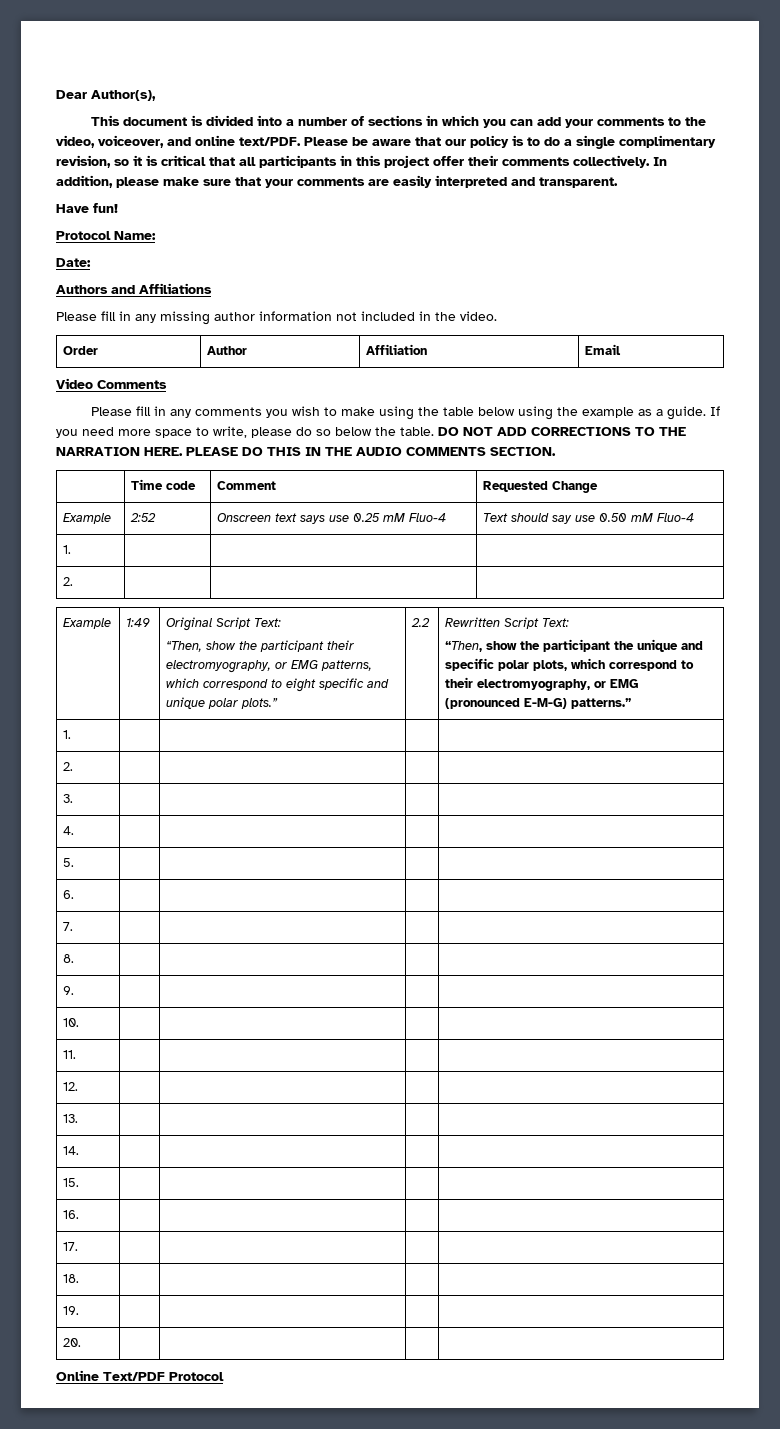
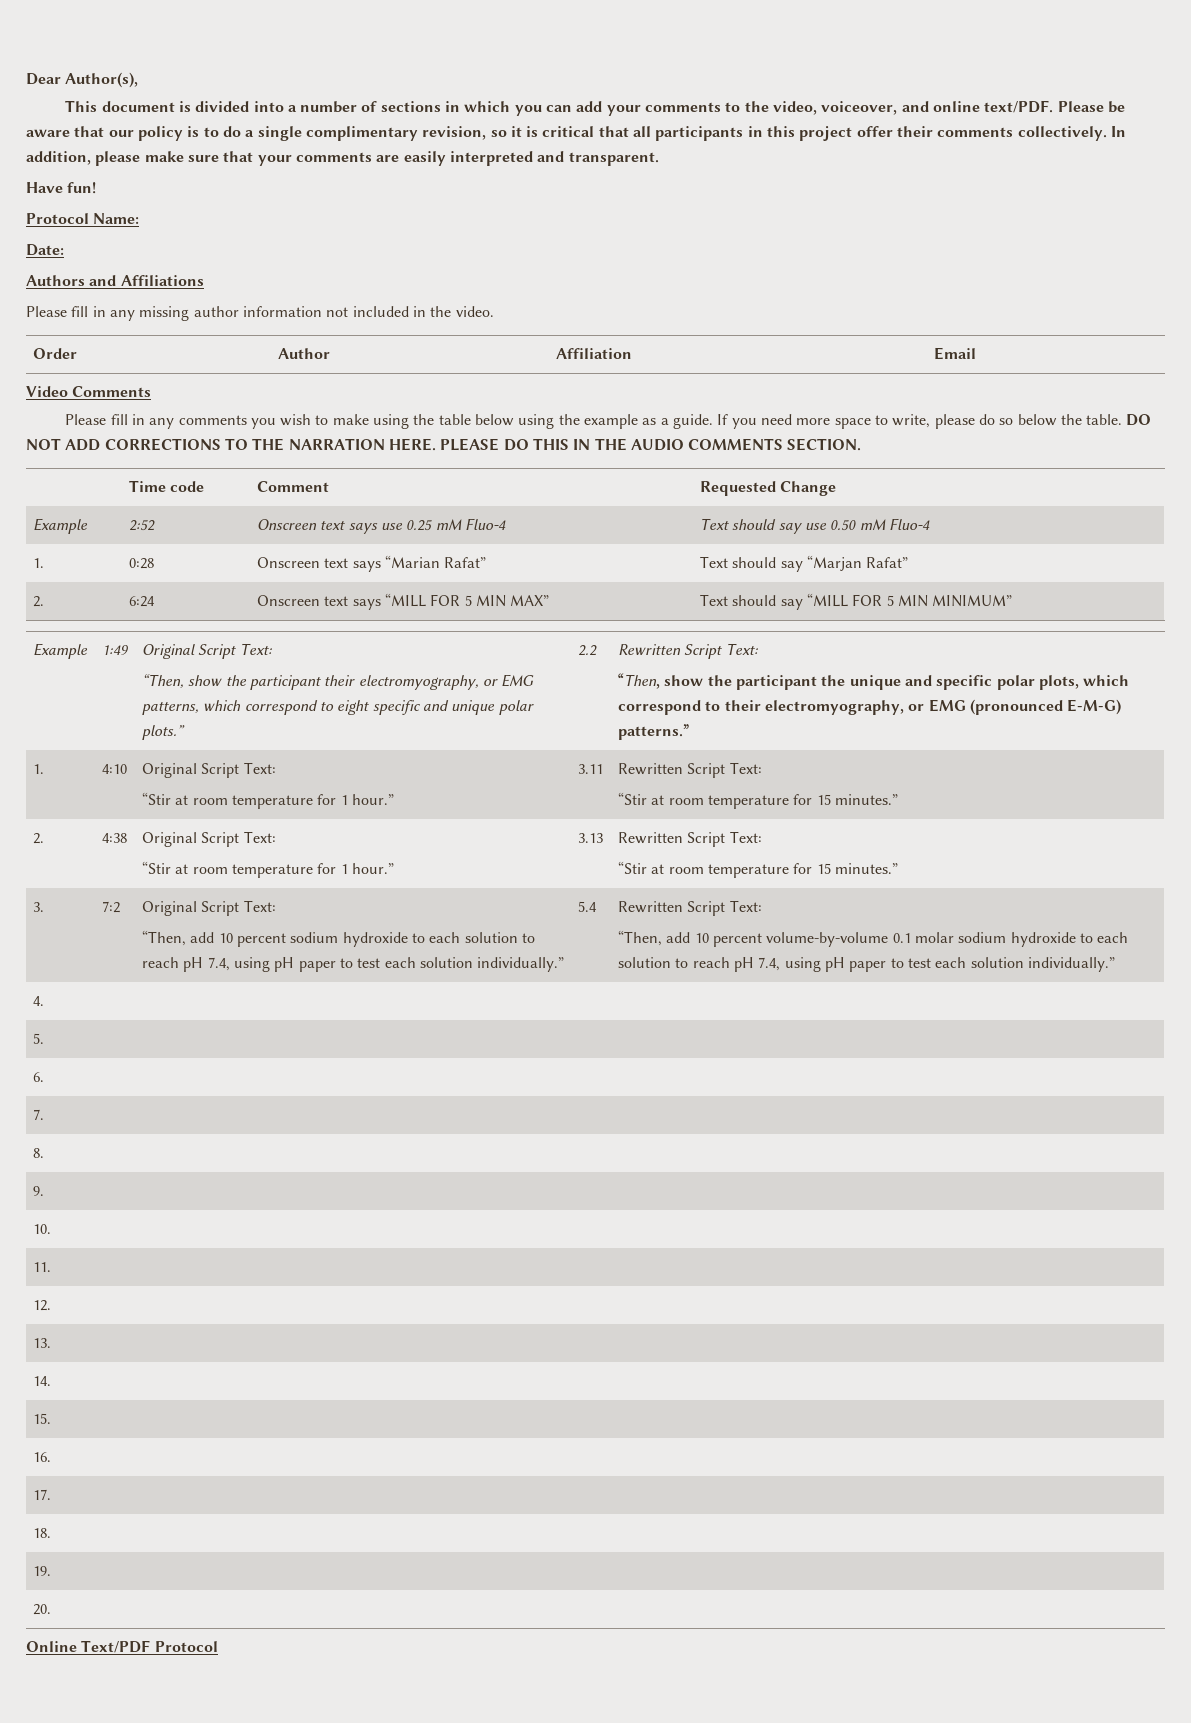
[63,577,74,586] | | // 2. | | | -> [129,558,155,569] [257,555,487,572] [700,555,909,572] [33,596,45,607] [129,596,156,607] [257,593,550,610] [700,593,1013,610] 0:28 | Onscreen text says “Marian Rafat” | Text should say “Marjan Rafat” // 2. | 6:24 | Onscreen text says “MILL FOR 5 MIN MAX” | Text should say “MILL FOR 5 MIN MINIMUM”
[63,762,74,771] [63,794,74,803] | | | // 2. | | | | // 3. | | | | -> [102,764,128,774] [142,762,276,778] [142,792,394,809] [578,764,604,774] [618,762,762,778] [618,792,898,809] [33,833,45,844] [102,833,128,843] [142,831,276,847] [142,861,394,878] [578,833,604,843] [618,831,762,847] [618,861,898,878] [33,902,45,912] [102,901,121,913] [142,900,276,916] [142,930,535,947] [142,957,565,972] [578,901,598,912] [618,900,762,916] [618,930,1129,947] [618,957,1115,972] 4:10 | Original Script Text: // “Stir at room temperature for 1 hour.” | 3.11 | Rewritten Script Text: // “Stir at room temperature for 15 minutes.” // 2. | 4:38 | Original Script Text: // “Stir at room temperature for 1 hour.” | 3.13 | Rewritten Script Text: // “Stir at room temperature for 15 minutes.” // 3. | 7:2 | Original Script Text: // “Then, add 10 percent sodium hydroxide to each solution to reach pH 7.4, using pH paper to test each solution individually.” | 5.4 | Rewritten Script Text: // “Then, add 10 percent volume-by-volume 0.1 molar sodium hydroxide to each solution to reach pH 7.4, using pH paper to test each solution individually.”

